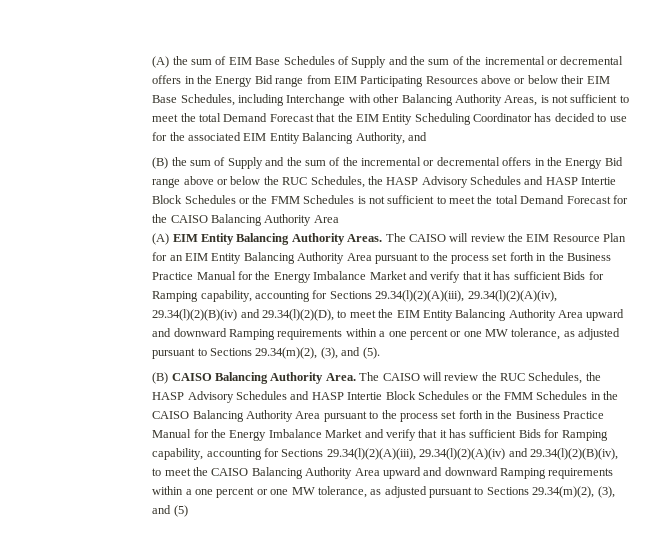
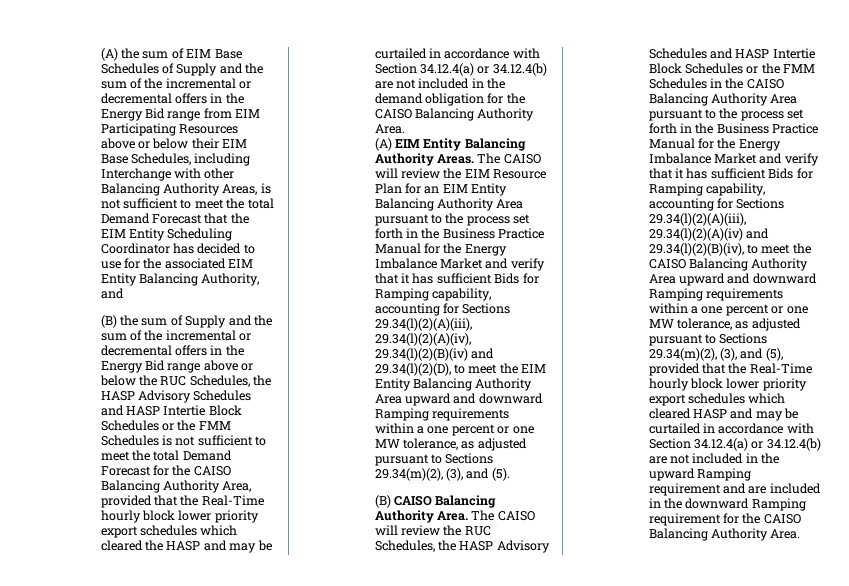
[313,215,339,223] Area -> [222,481,252,492] [100,495,264,508] [100,510,259,523] [100,525,238,538] [100,540,272,553] [374,48,540,59] [374,63,547,76] [374,78,506,89] [374,93,525,106] [374,108,535,121] [374,124,405,134] Area, provided that the Real-Time hourly block lower priority export schedules which cleared the HASP and may be curtailed in accordance with Section 34.12.4(a) or 34.12.4(b) are not included in the demand obligation for the CAISO Balancing Authority Area.
[173,505,188,517] (5) -> [765,348,783,361] [648,363,812,376] [648,378,807,391] [648,393,786,406] [648,408,799,421] [648,423,814,434] [648,438,821,451] [648,453,780,464] [648,468,752,481] [648,483,821,496] [648,498,806,511] [648,513,801,526] [648,528,801,541] (5), provided that the Real-Time hourly block lower priority export schedules which cleared HASP and may be curtailed in accordance with Section 34.12.4(a) or 34.12.4(b) are not included in the upward Ramping requirement and are included in the downward Ramping requirement for the CAISO Balancing Authority Area.

